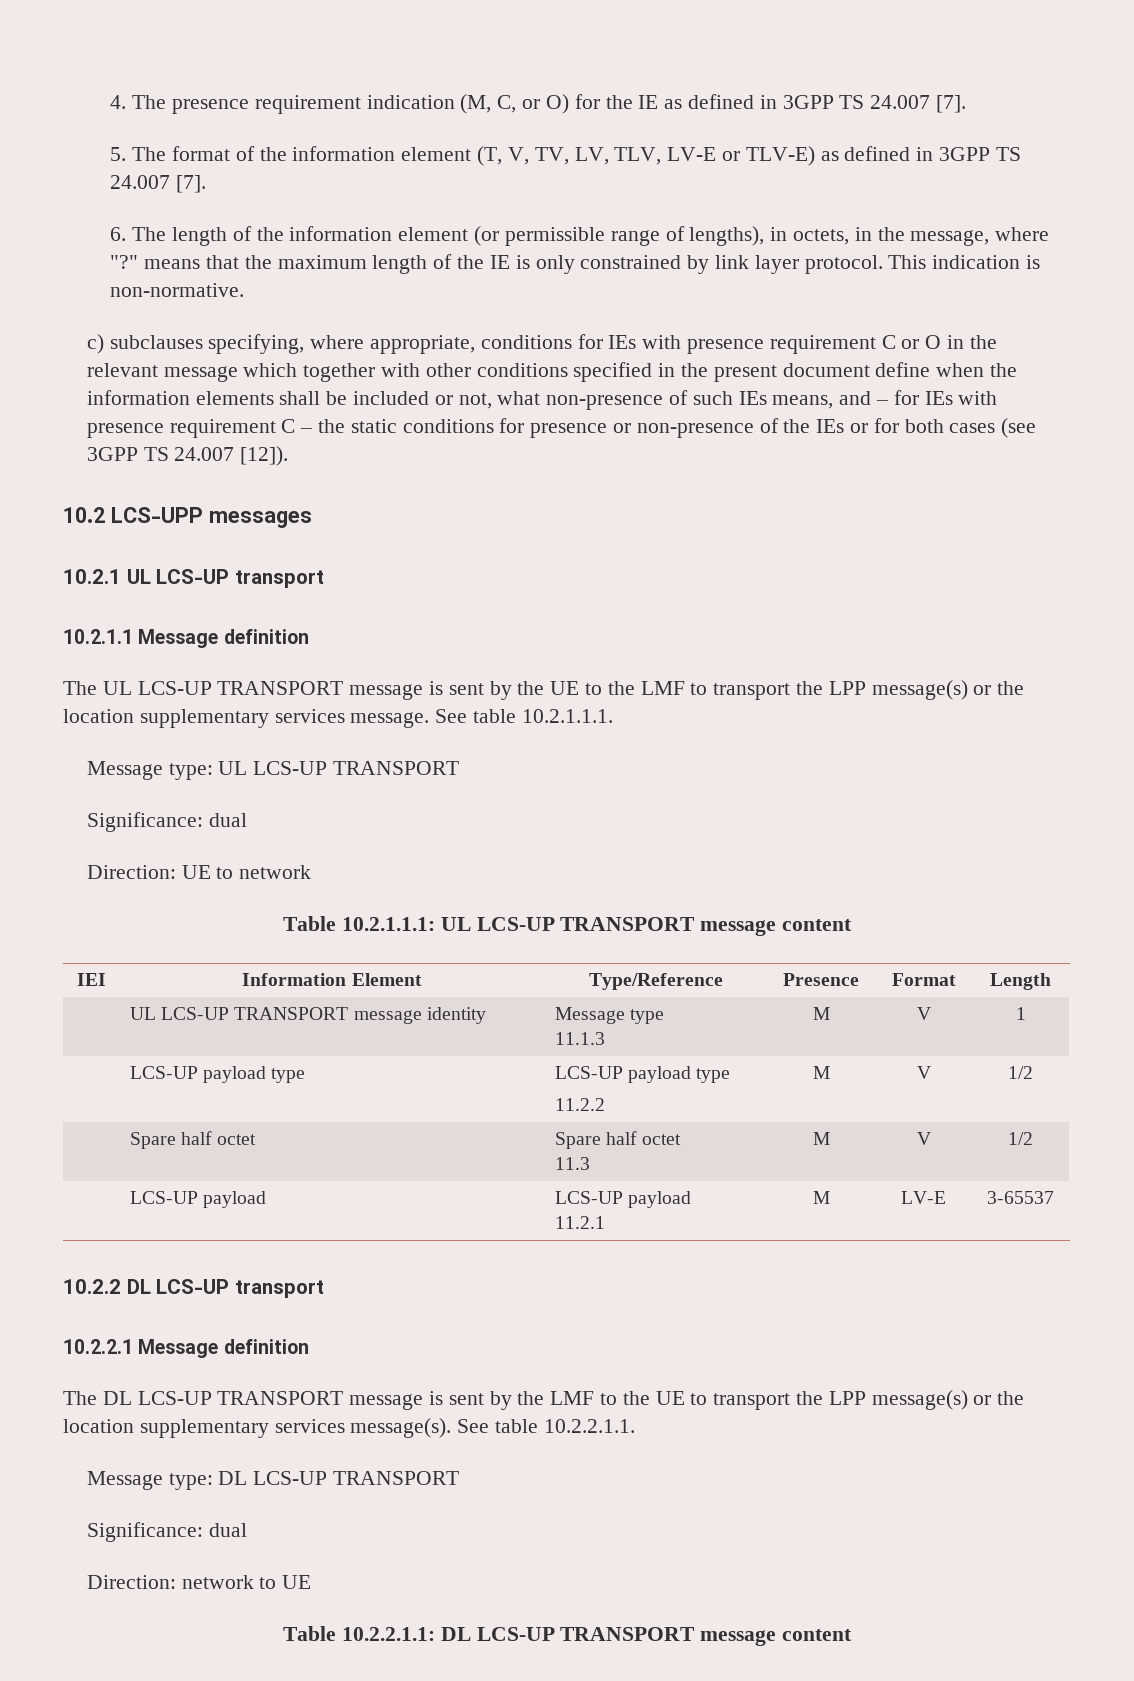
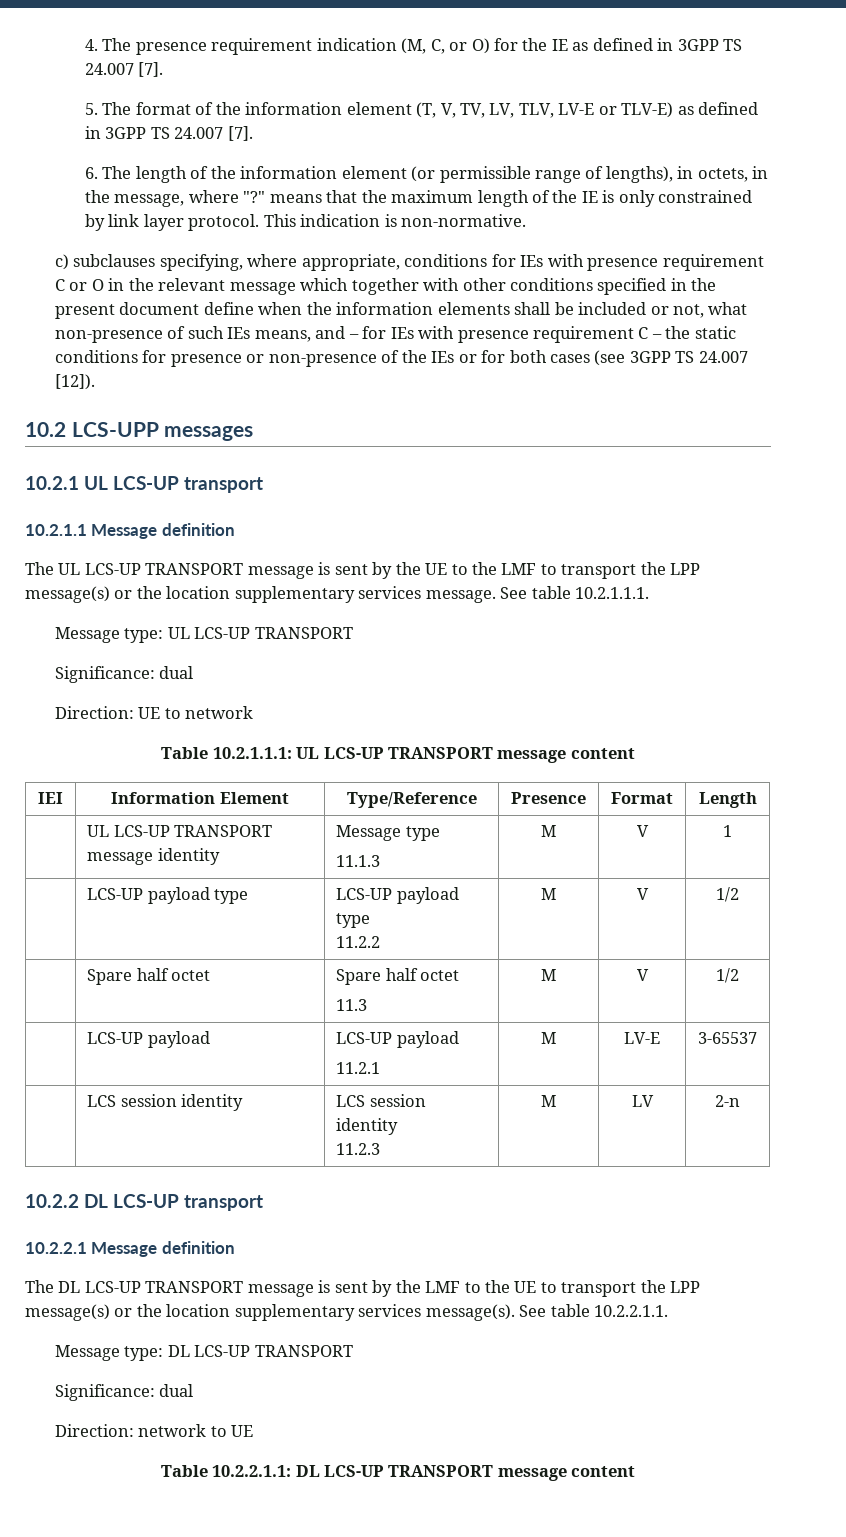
(1054, 1197) none -> [87,1094,244,1111] [336,1094,426,1107] [336,1118,399,1135] [336,1143,381,1155] [541,1095,556,1107] [631,1095,654,1107] [715,1095,740,1107] // | LCS session identity | LCS session identity // 11.2.3 | M | LV | 2-n

